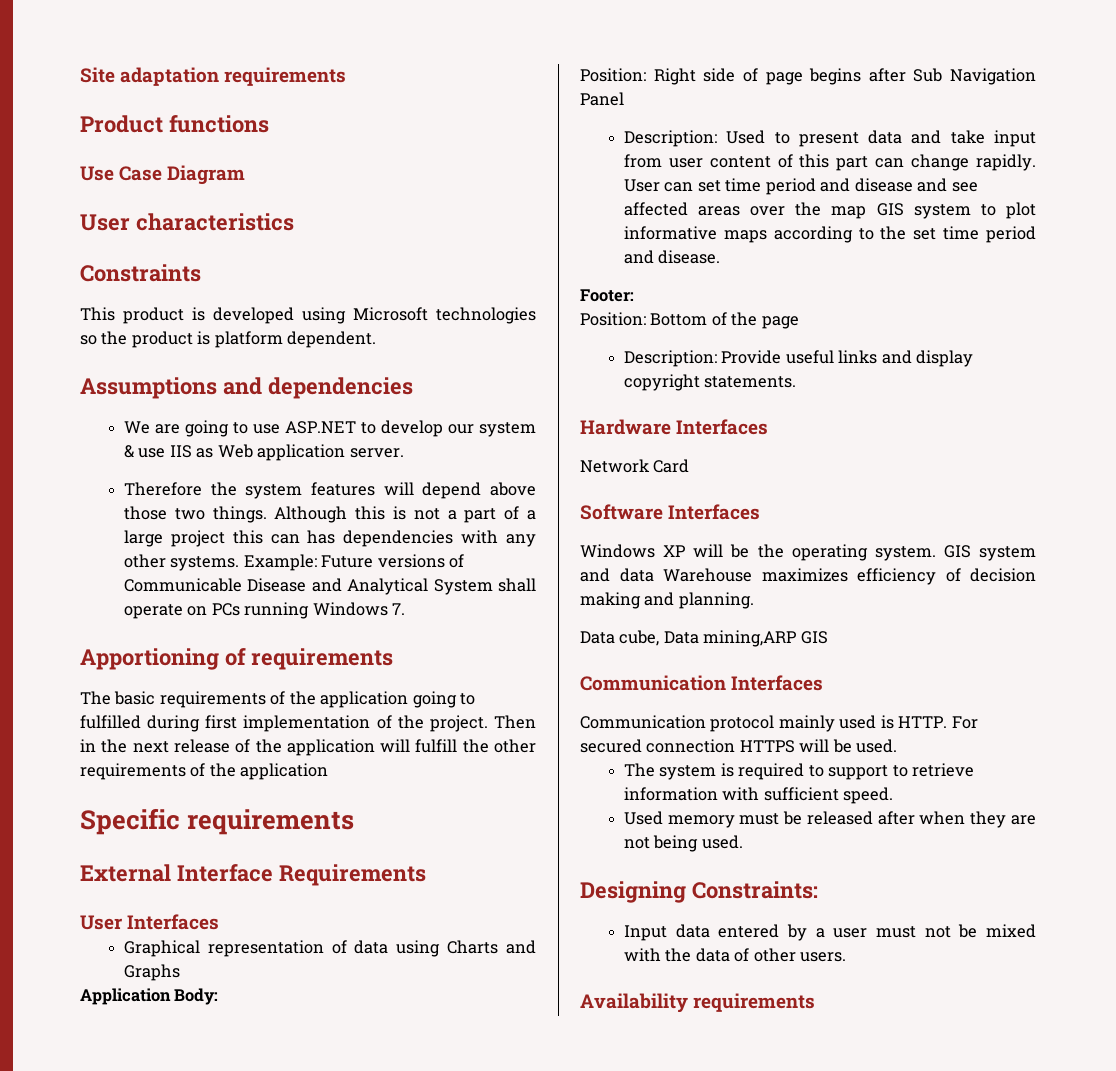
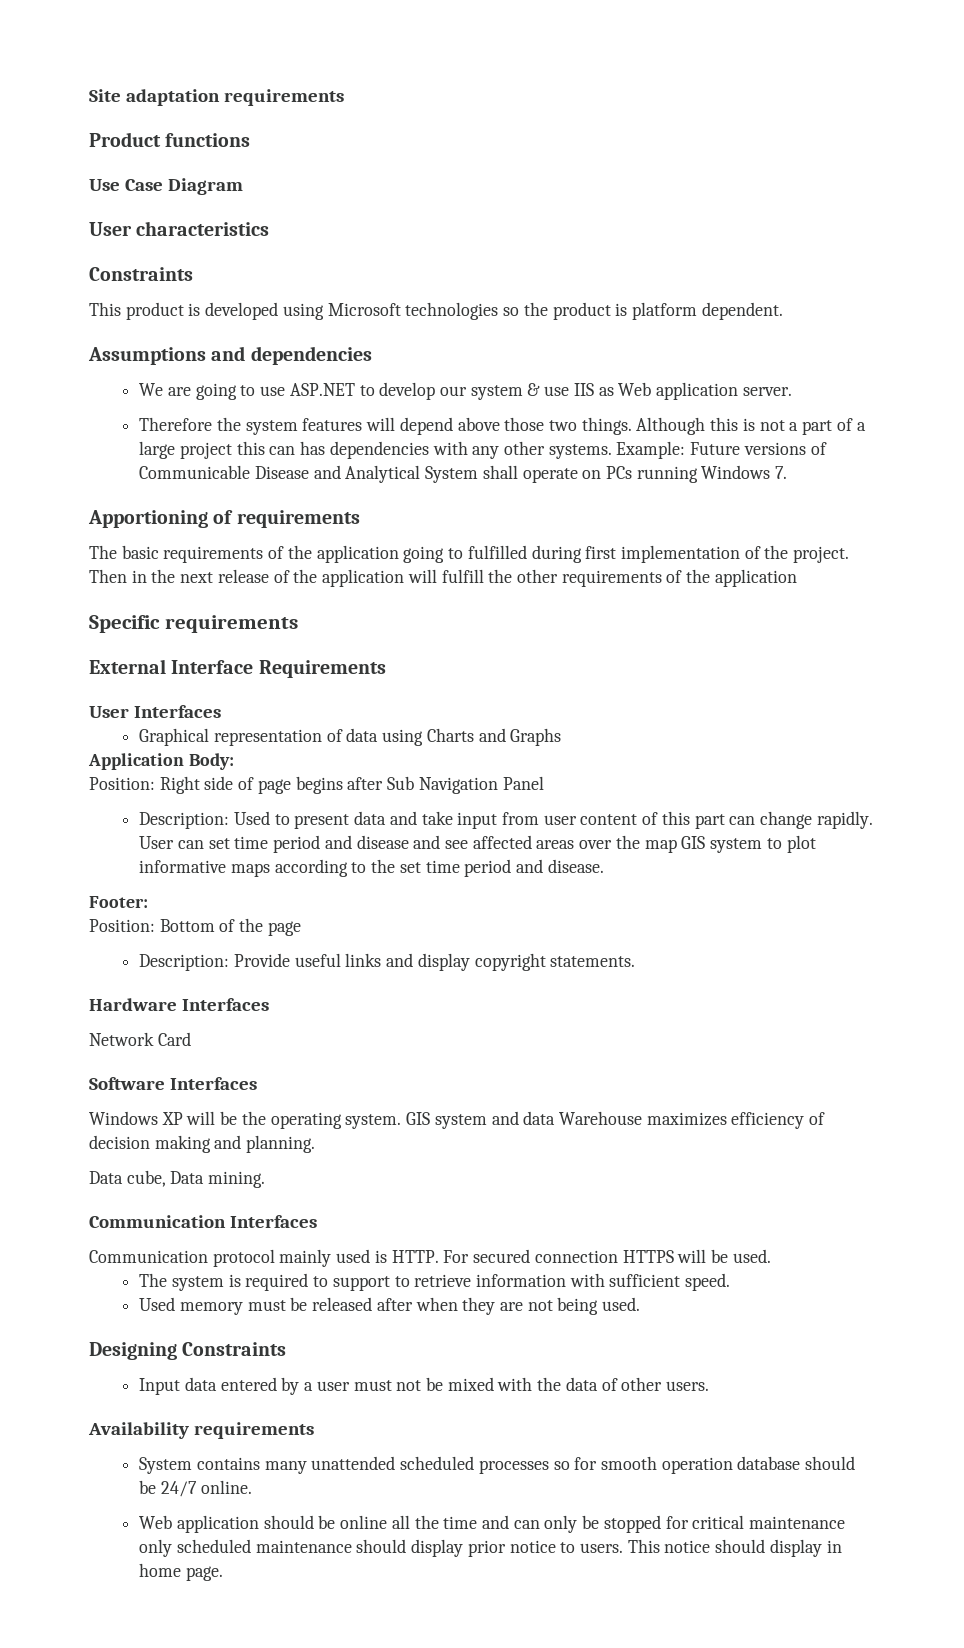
[703,630,828,647] mining,ARP GIS -> [208,1171,266,1188] mining.
[691,881,818,899] Constraints: -> [182,1342,287,1356] Constraints
(816, 1002) none -> [139,1456,856,1474] [139,1480,252,1497] [139,1515,846,1533] [139,1539,842,1557] [139,1563,223,1581] // System contains many unattended scheduled processes so for smooth operation database should be 24/7 online. // Web application should be online all the time and can only be stopped for critical maintenance only scheduled maintenance should display prior notice to users. This notice should display in home page.

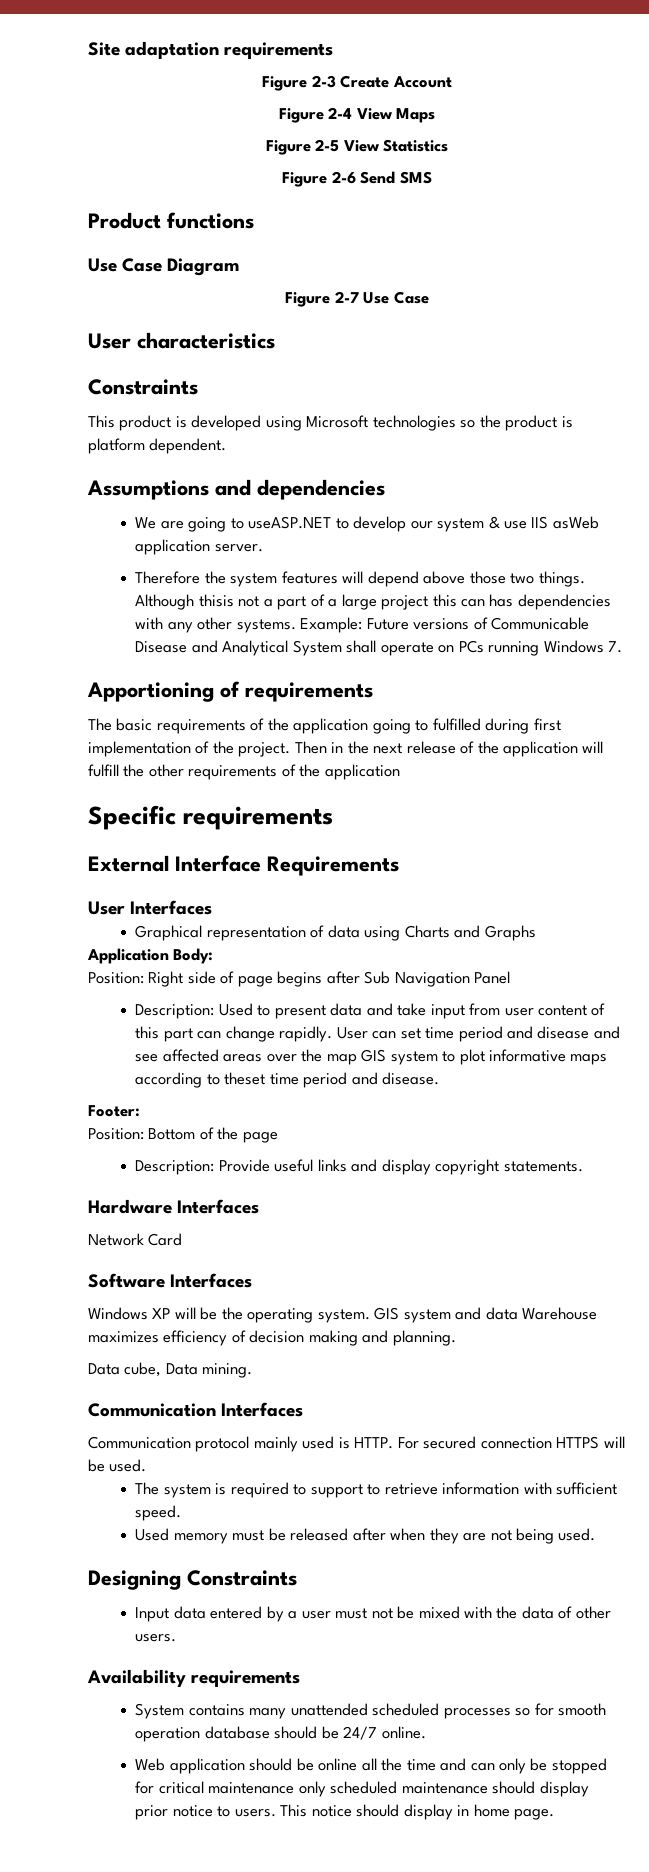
(344, 97) none -> [262,75,452,91] [278,107,436,123] [265,139,449,155] [282,171,432,187] // Figure 2-3 Create Account // Figure 2-4 View Maps // Figure 2-5 View Statistics // Figure 2-6 Send SMS
(243, 186) none -> [285,291,429,307] // Figure 2-7 Use Case
[260,383,355,396] use ASP.NET -> [248,516,332,529] useASP.NET
[598,382,652,396] as Web -> [552,516,599,529] asWeb
[710,417,755,431] this is -> [198,594,234,607] thisis
[371,859,421,873] the set -> [224,1072,266,1085] theset

